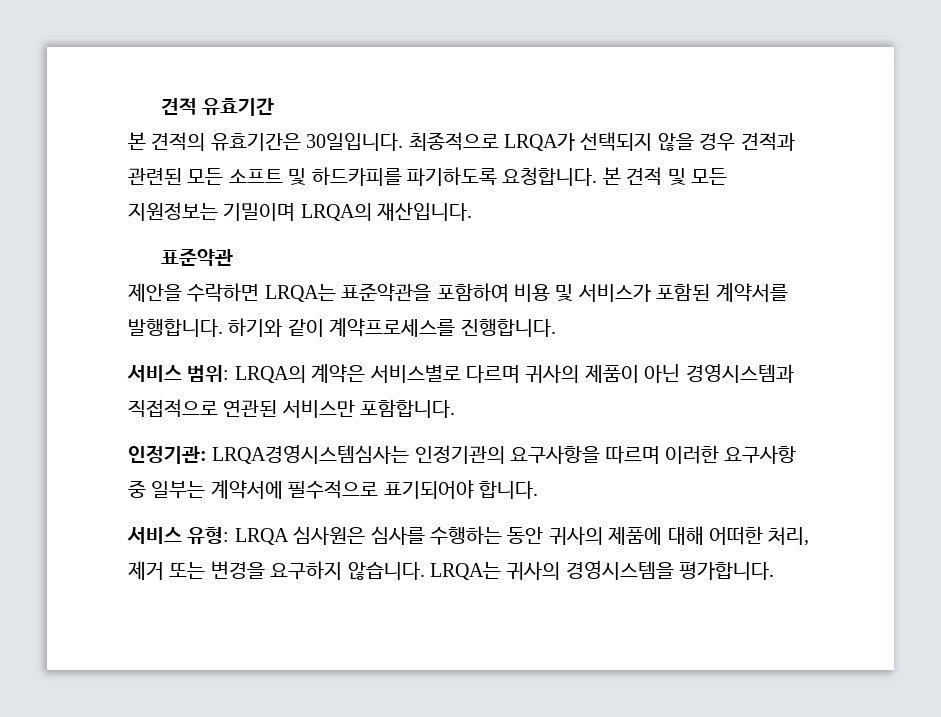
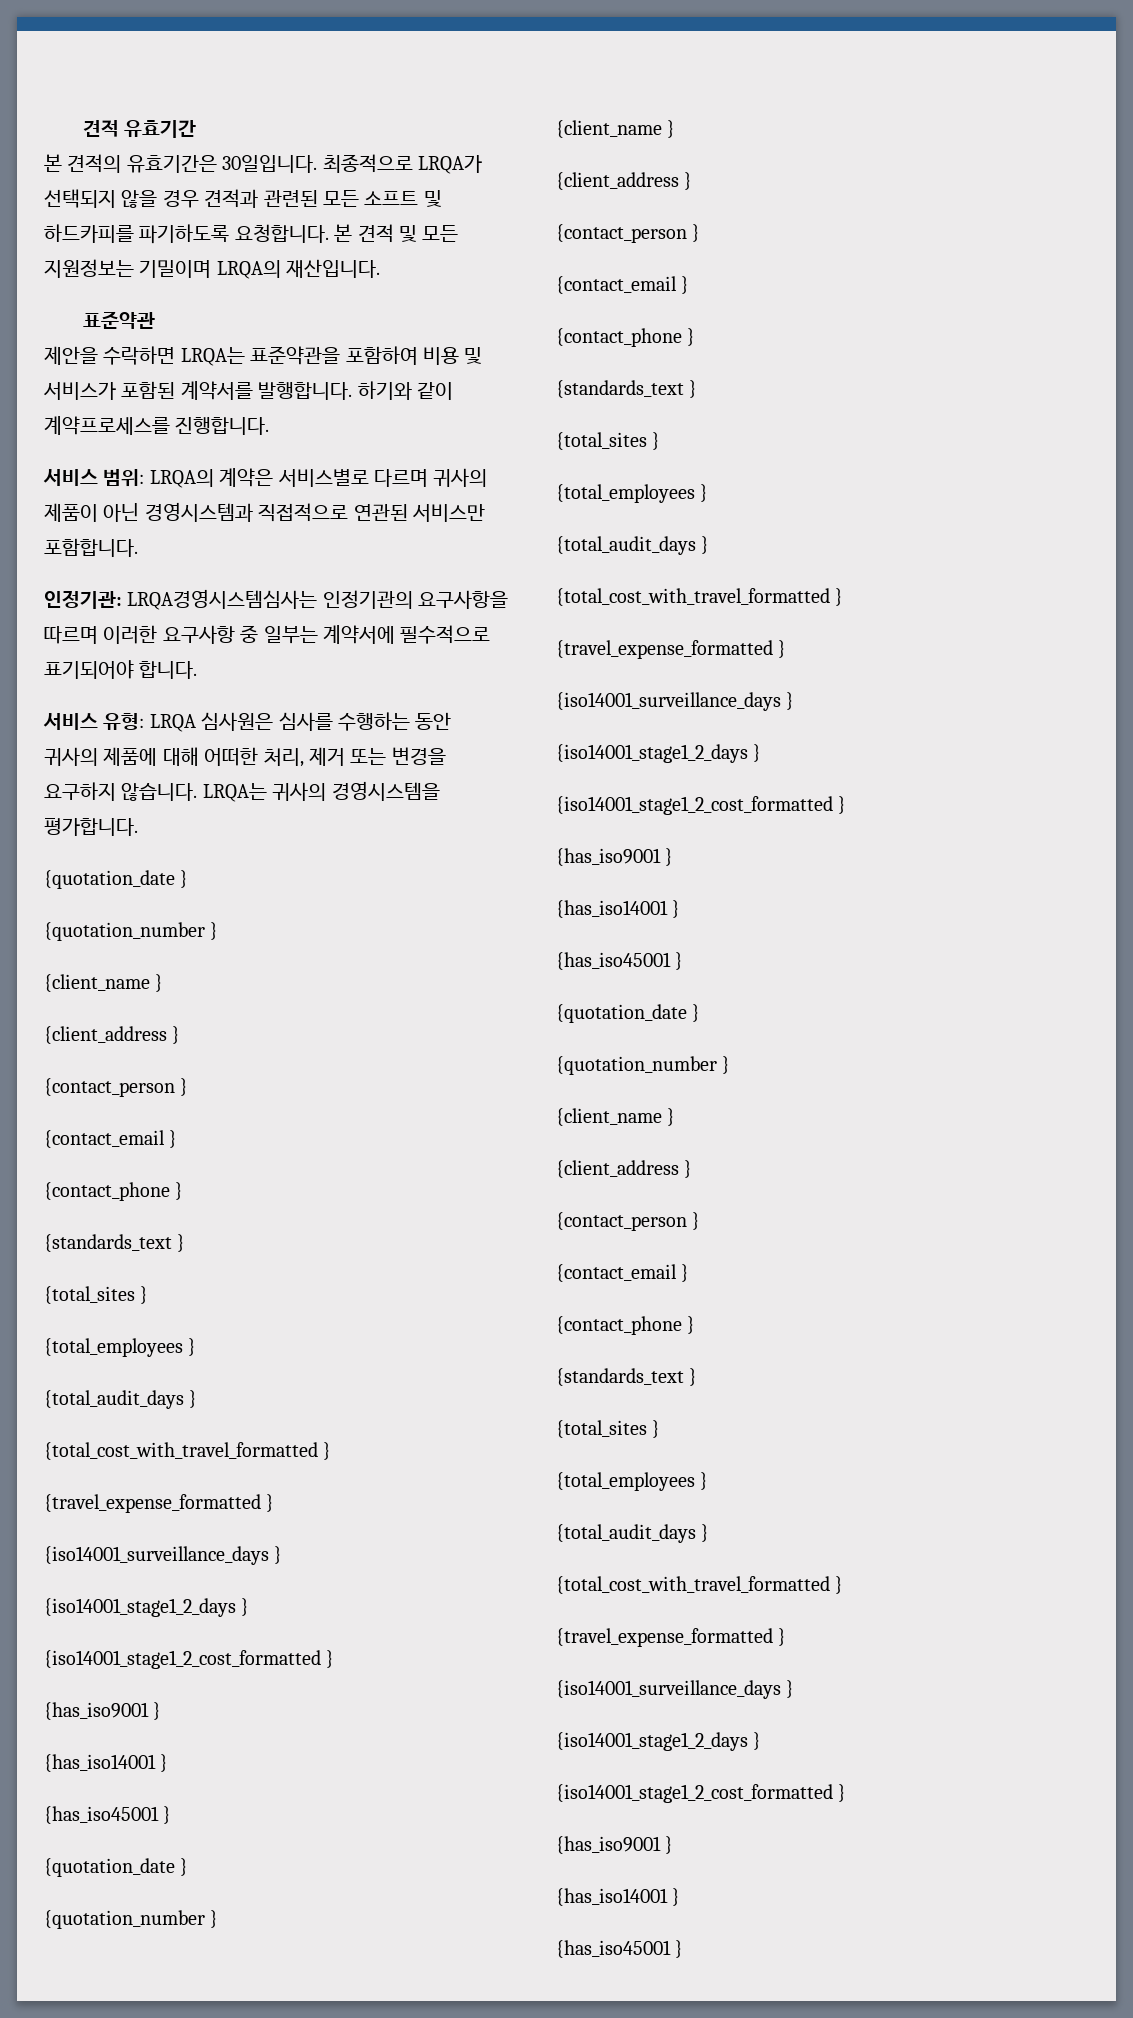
(775, 571) none -> [44,870,189,889] [44,922,219,941] [44,974,164,992] [44,1026,181,1044] [44,1078,189,1097] [44,1130,178,1148] [44,1182,184,1201] [44,1234,186,1252] [44,1286,149,1304] [44,1338,197,1357] [44,1390,198,1409] [44,1442,332,1460] [44,1494,275,1513] [44,1546,283,1565] [44,1598,250,1617] [44,1650,335,1669] [44,1702,162,1720] [44,1754,169,1772] [44,1806,172,1824] [44,1858,189,1877] [44,1910,219,1929] [556,120,676,138] [556,172,693,190] [556,224,701,243] [556,276,690,294] [556,328,696,347] [556,380,698,398] [556,432,661,450] [556,484,709,503] [556,536,710,555] [556,588,844,606] [556,640,787,659] [556,692,795,711] [556,744,762,763] [556,796,847,815] [556,848,674,866] [556,900,681,918] [556,952,684,970] [556,1004,701,1023] [556,1056,731,1075] [556,1108,676,1126] [556,1160,693,1178] [556,1212,701,1231] [556,1264,690,1282] [556,1316,696,1335] [556,1368,698,1386] [556,1420,661,1438] [556,1472,709,1491] [556,1524,710,1543] [556,1576,844,1594] [556,1628,787,1647] [556,1680,795,1699] [556,1732,762,1751] [556,1784,847,1803] [556,1836,674,1854] [556,1888,681,1906] [556,1940,684,1958] // {quotation_date } // {quotation_number } // {client_name } // {client_address } // {contact_person } // {contact_email } // {contact_phone } // {standards_text } // {total_sites } // {total_employees } // {total_audit_days } // {total_cost_with_travel_formatted } // {travel_expense_formatted } // {iso14001_surveillance_days } // {iso14001_stage1_2_days } // {iso14001_stage1_2_cost_formatted } // {has_iso9001 } // {has_iso14001 } // {has_iso45001 } // {quotation_date } // {quotation_number } // {client_name } // {client_address } // {contact_person } // {contact_email } // {contact_phone } // {standards_text } // {total_sites } // {total_employees } // {total_audit_days } // {total_cost_with_travel_formatted } // {travel_expense_formatted } // {iso14001_surveillance_days } // {iso14001_stage1_2_days } // {iso14001_stage1_2_cost_formatted } // {has_iso9001 } // {has_iso14001 } // {has_iso45001 } // {quotation_date } // {quotation_number } // {client_name } // {client_address } // {contact_person } // {contact_email } // {contact_phone } // {standards_text } // {total_sites } // {total_employees } // {total_audit_days } // {total_cost_with_travel_formatted } // {travel_expense_formatted } // {iso14001_surveillance_days } // {iso14001_stage1_2_days } // {iso14001_stage1_2_cost_formatted } // {has_iso9001 } // {has_iso14001 } // {has_iso45001 }

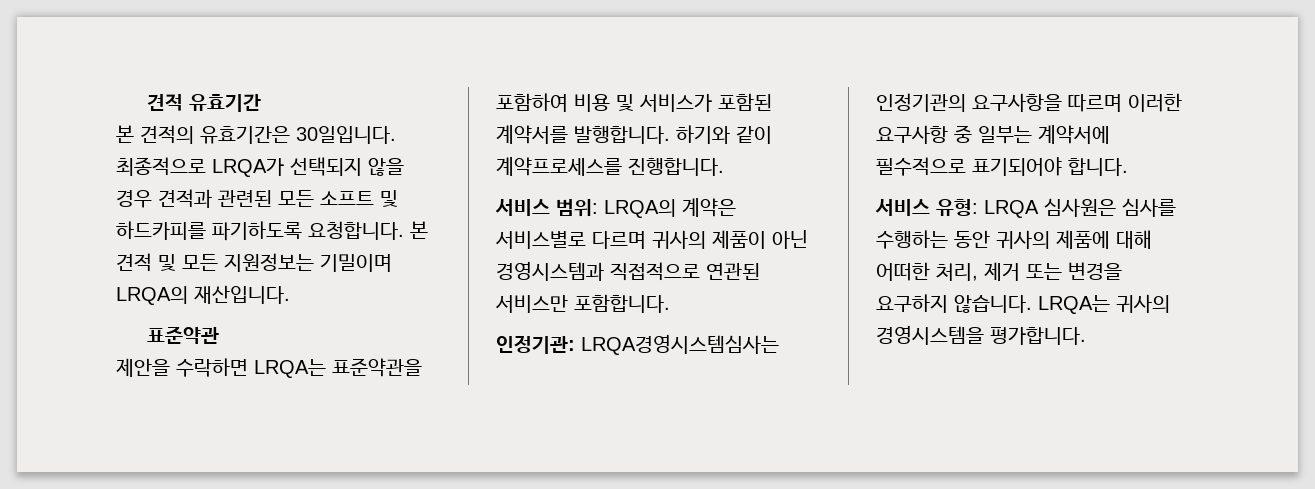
[44,870,189,889] [44,922,219,941] [44,974,164,992] [44,1026,181,1044] [44,1078,189,1097] [44,1130,178,1148] [44,1182,184,1201] [44,1234,186,1252] [44,1286,149,1304] [44,1338,197,1357] [44,1390,198,1409] [44,1442,332,1460] [44,1494,275,1513] [44,1546,283,1565] [44,1598,250,1617] [44,1650,335,1669] [44,1702,162,1720] [44,1754,169,1772] [44,1806,172,1824] [44,1858,189,1877] [44,1910,219,1929] [556,120,676,138] [556,172,693,190] [556,224,701,243] [556,276,690,294] [556,328,696,347] [556,380,698,398] [556,432,661,450] [556,484,709,503] [556,536,710,555] [556,588,844,606] [556,640,787,659] [556,692,795,711] [556,744,762,763] [556,796,847,815] [556,848,674,866] [556,900,681,918] [556,952,684,970] [556,1004,701,1023] [556,1056,731,1075] [556,1108,676,1126] [556,1160,693,1178] [556,1212,701,1231] [556,1264,690,1282] [556,1316,696,1335] [556,1368,698,1386] [556,1420,661,1438] [556,1472,709,1491] [556,1524,710,1543] [556,1576,844,1594] [556,1628,787,1647] [556,1680,795,1699] [556,1732,762,1751] [556,1784,847,1803] [556,1836,674,1854] [556,1888,681,1906] [556,1940,684,1958] // {quotation_date } // {quotation_number } // {client_name } // {client_address } // {contact_person } // {contact_email } // {contact_phone } // {standards_text } // {total_sites } // {total_employees } // {total_audit_days } // {total_cost_with_travel_formatted } // {travel_expense_formatted } // {iso14001_surveillance_days } // {iso14001_stage1_2_days } // {iso14001_stage1_2_cost_formatted } // {has_iso9001 } // {has_iso14001 } // {has_iso45001 } // {quotation_date } // {quotation_number } // {client_name } // {client_address } // {contact_person } // {contact_email } // {contact_phone } // {standards_text } // {total_sites } // {total_employees } // {total_audit_days } // {total_cost_with_travel_formatted } // {travel_expense_formatted } // {iso14001_surveillance_days } // {iso14001_stage1_2_days } // {iso14001_stage1_2_cost_formatted } // {has_iso9001 } // {has_iso14001 } // {has_iso45001 } // {quotation_date } // {quotation_number } // {client_name } // {client_address } // {contact_person } // {contact_email } // {contact_phone } // {standards_text } // {total_sites } // {total_employees } // {total_audit_days } // {total_cost_with_travel_formatted } // {travel_expense_formatted } // {iso14001_surveillance_days } // {iso14001_stage1_2_days } // {iso14001_stage1_2_cost_formatted } // {has_iso9001 } // {has_iso14001 } // {has_iso45001 } -> (1086, 336) none

